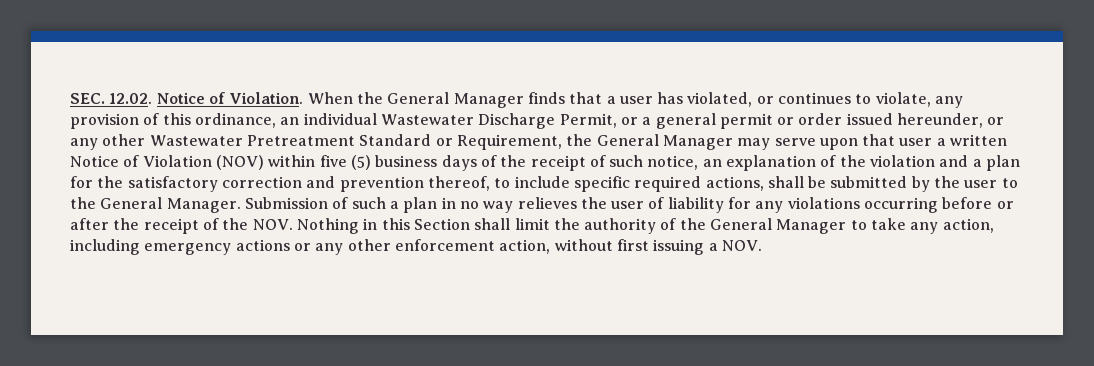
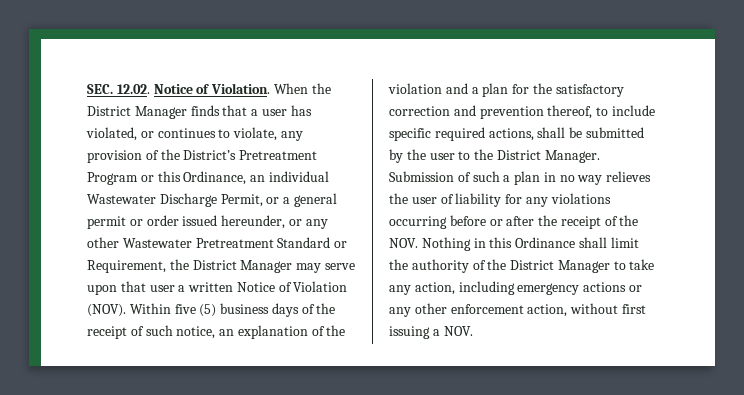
[387,92,450,104] General -> [87,106,131,116] District
[162,113,276,128] this ordinance, -> [160,149,318,160] [87,171,247,185] the District’s Pretreatment Program or this Ordinance,
[596,134,659,146] General -> [192,260,237,270] District
[215,155,316,170] (NOV) within -> [87,303,171,317] (NOV). Within
[100,197,163,209] General -> [496,150,541,160] District
[413,218,470,230] Section -> [515,237,576,248] Ordinance
[710,218,773,230] General -> [510,260,555,270] District

